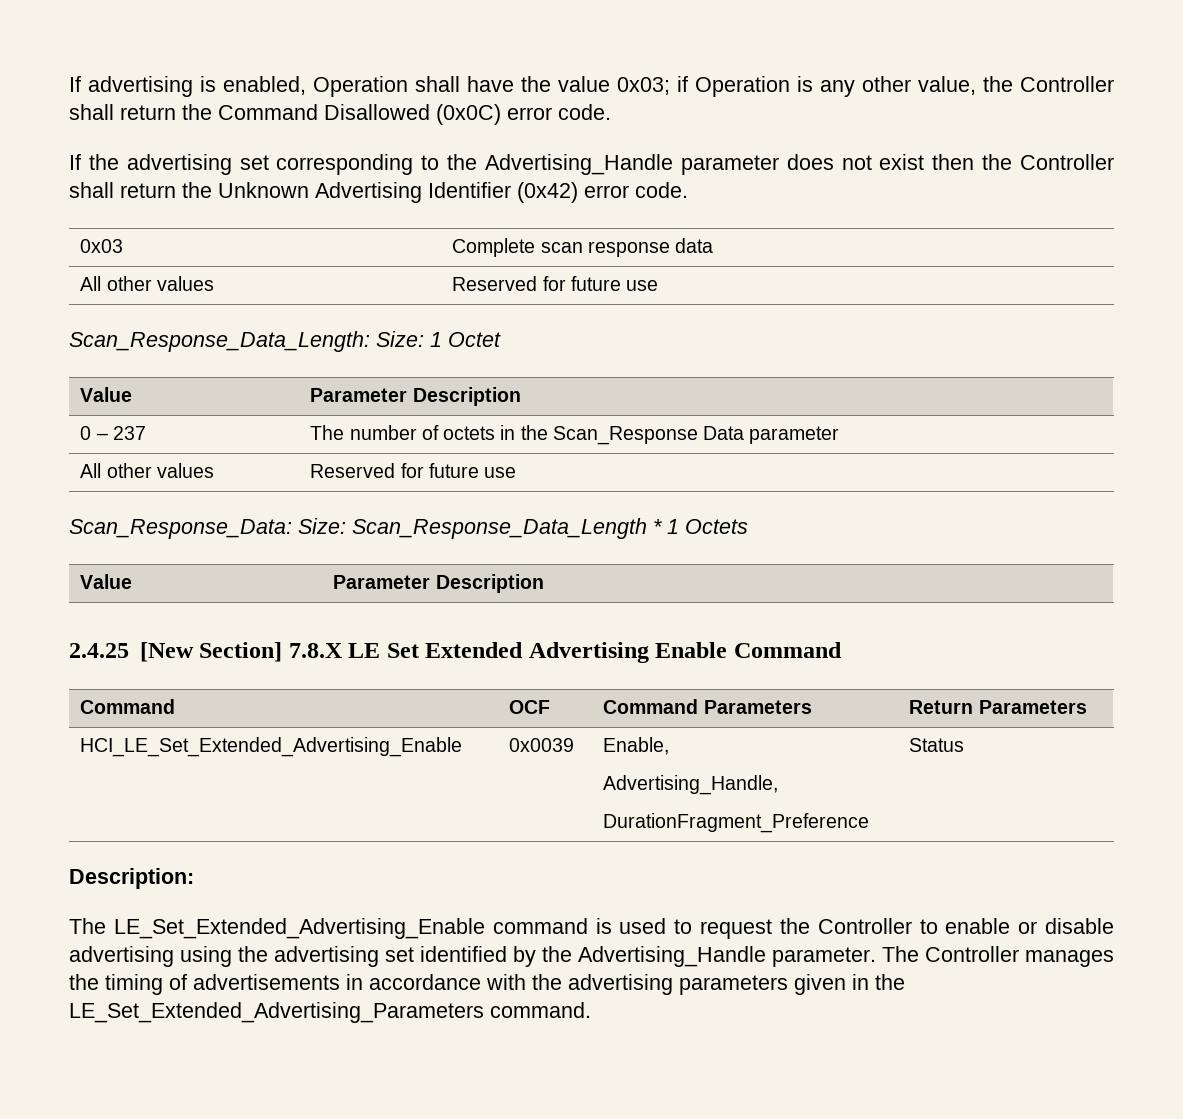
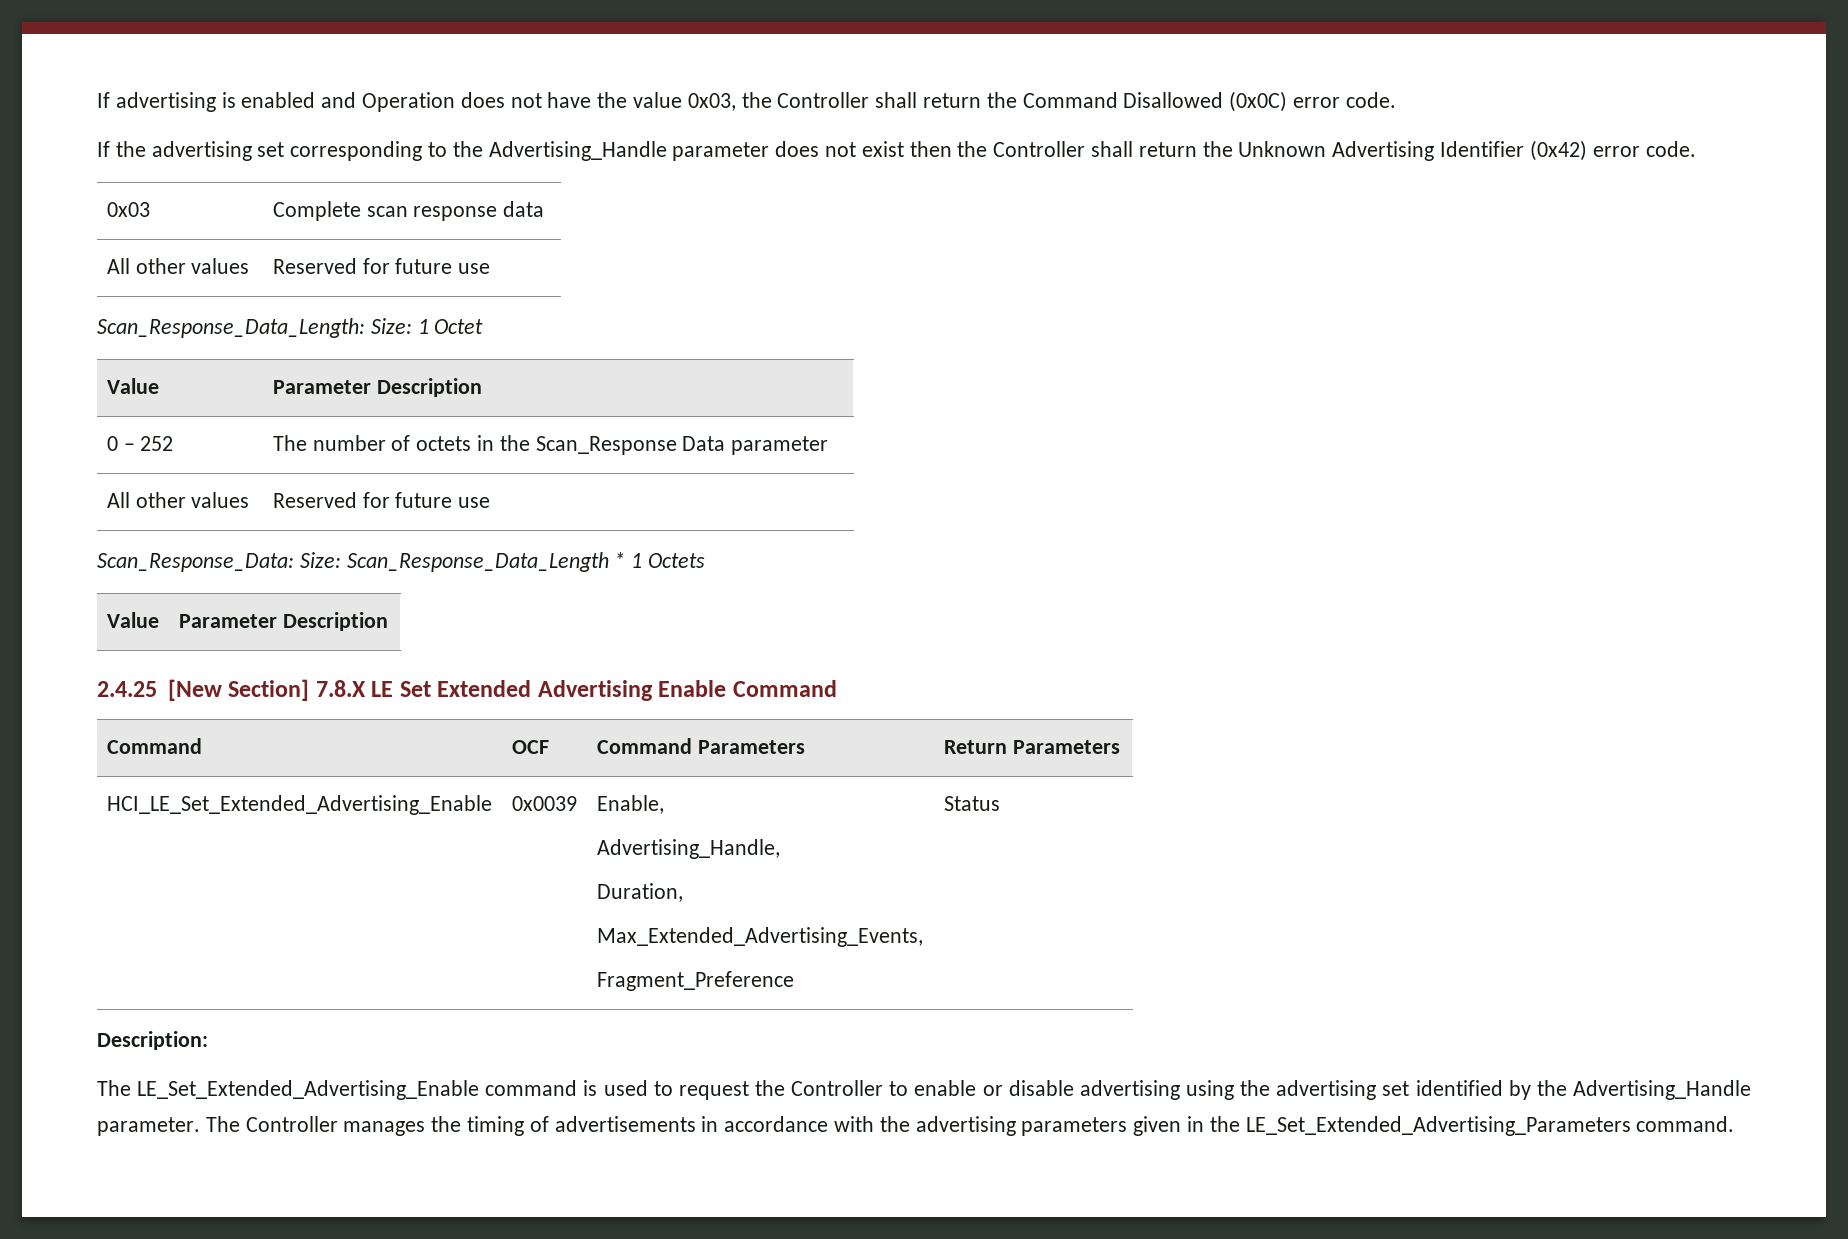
[223,76,976,97] enabled, Operation shall have the value 0x03; if Operation is any other value, -> [241,92,736,112] enabled and Operation does not have the value 0x03,
[112,426,146,440] 237 -> [140,436,174,451] 252
[603,813,870,833] DurationFragment_Preference -> [596,883,683,902] [596,927,923,947] [596,971,794,991] Duration, // Max_Extended_Advertising_Events, // Fragment_Preference

